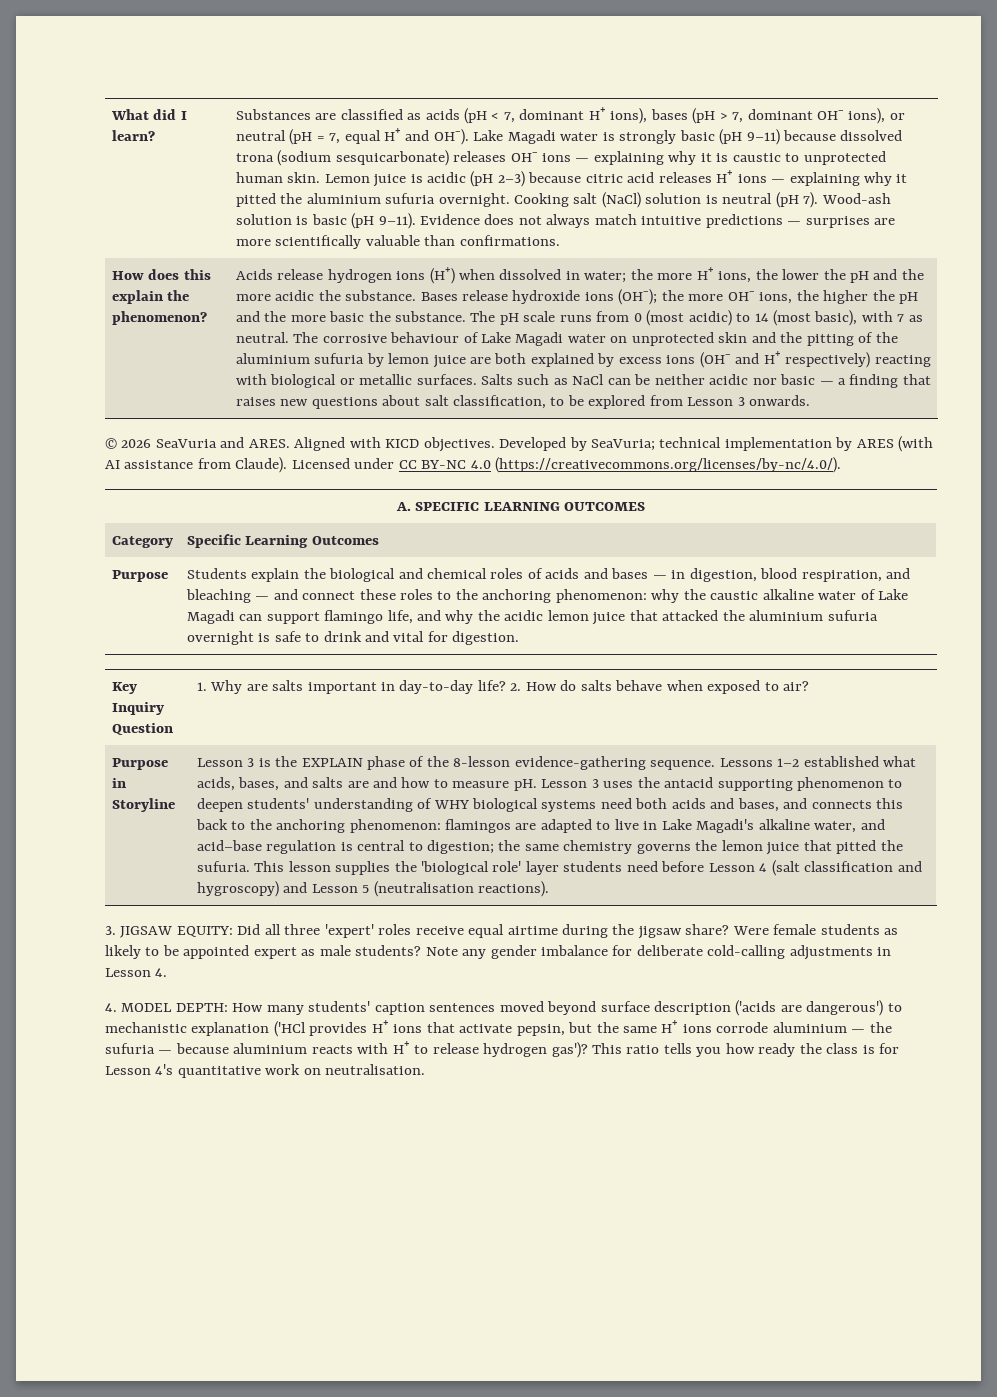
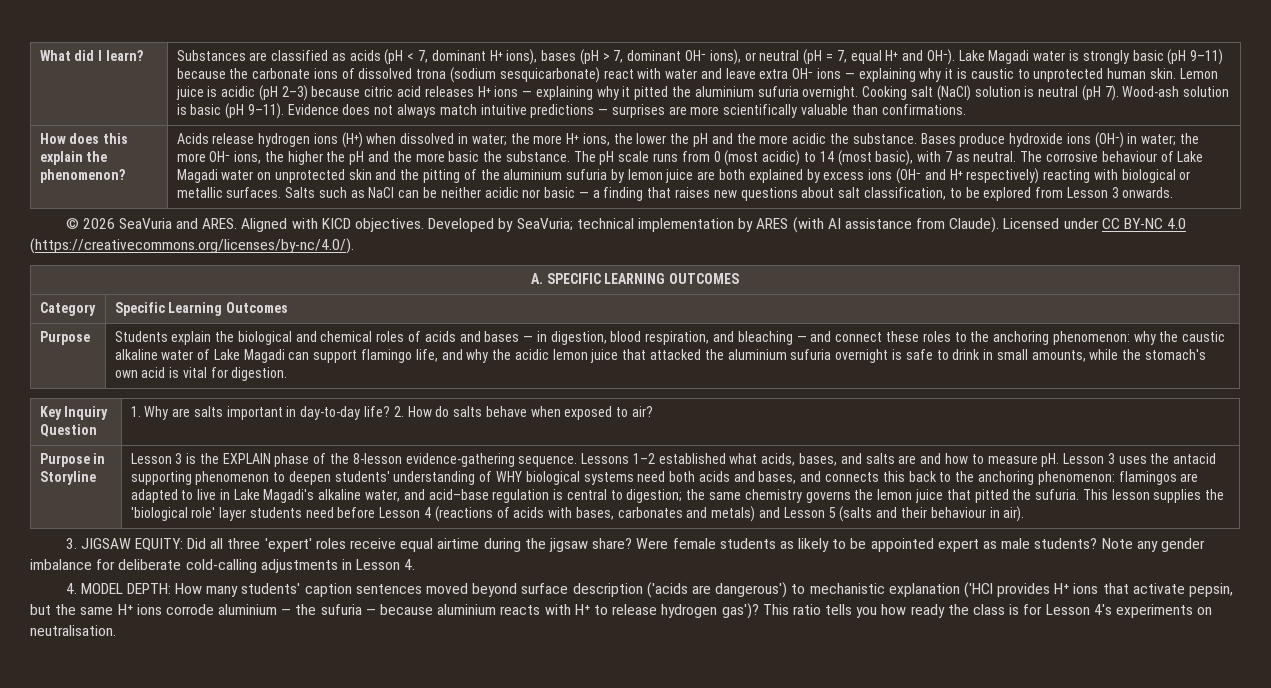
[840,130,903,141] [235,150,507,166] dissolved trona (sodium sesquicarbonate) releases -> [229,67,789,83] the carbonate ions of dissolved trona (sodium sesquicarbonate) react with water and leave extra
[461,290,508,301] release -> [959,133,1006,147] produce
[618,289,658,305] (OH⁻); -> [1094,132,1177,148] (OH⁻) in water;
[364,631,389,642] and -> [983,349,1206,362] [114,367,180,378] in small amounts, while the stomach's own acid is
[771,860,922,876] [196,881,549,897] (salt classification and hygroscopy) and Lesson 5 (neutralisation reactions). -> [434,506,1025,522] (reactions of acids with bases, carbonates and metals) and Lesson 5 (salts and their behaviour in air).
[177,1064,301,1078] quantitative work -> [1115,604,1193,618] experiments

